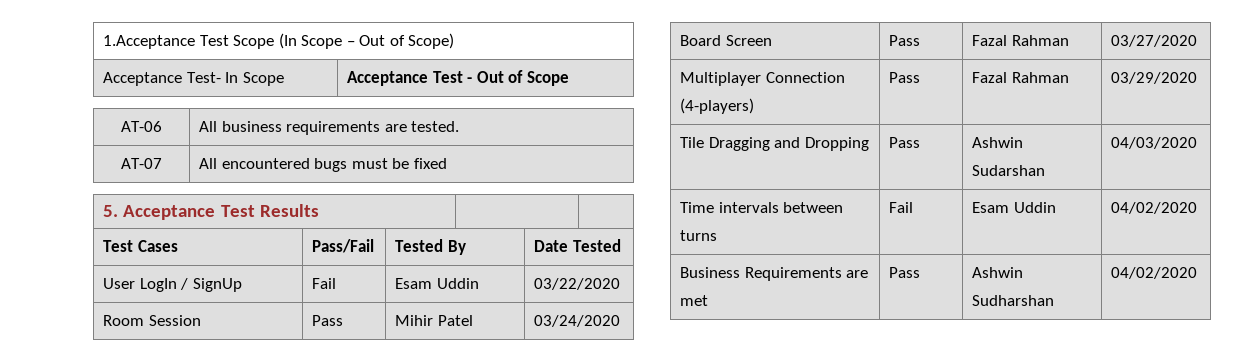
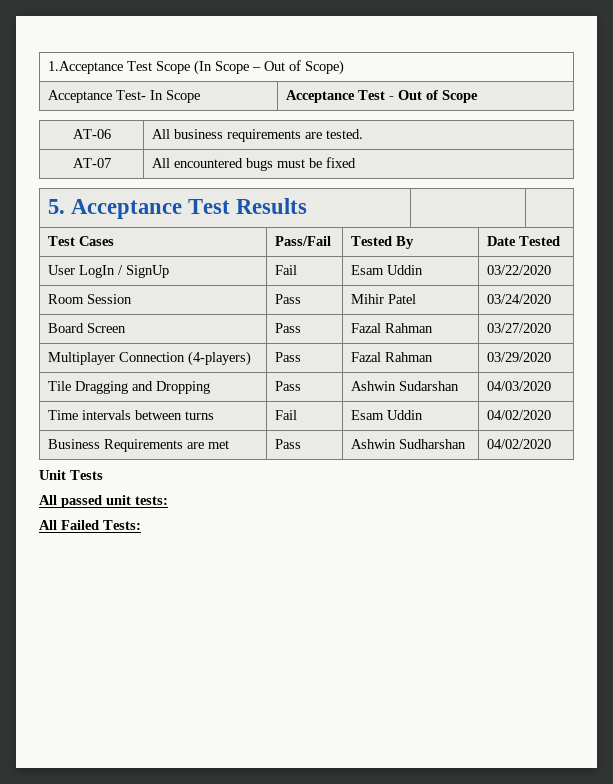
(1198, 273) none -> [39,470,103,480] [39,495,168,508] [39,520,141,530] // Unit Tests // All passed unit tests: // All Failed Tests:

